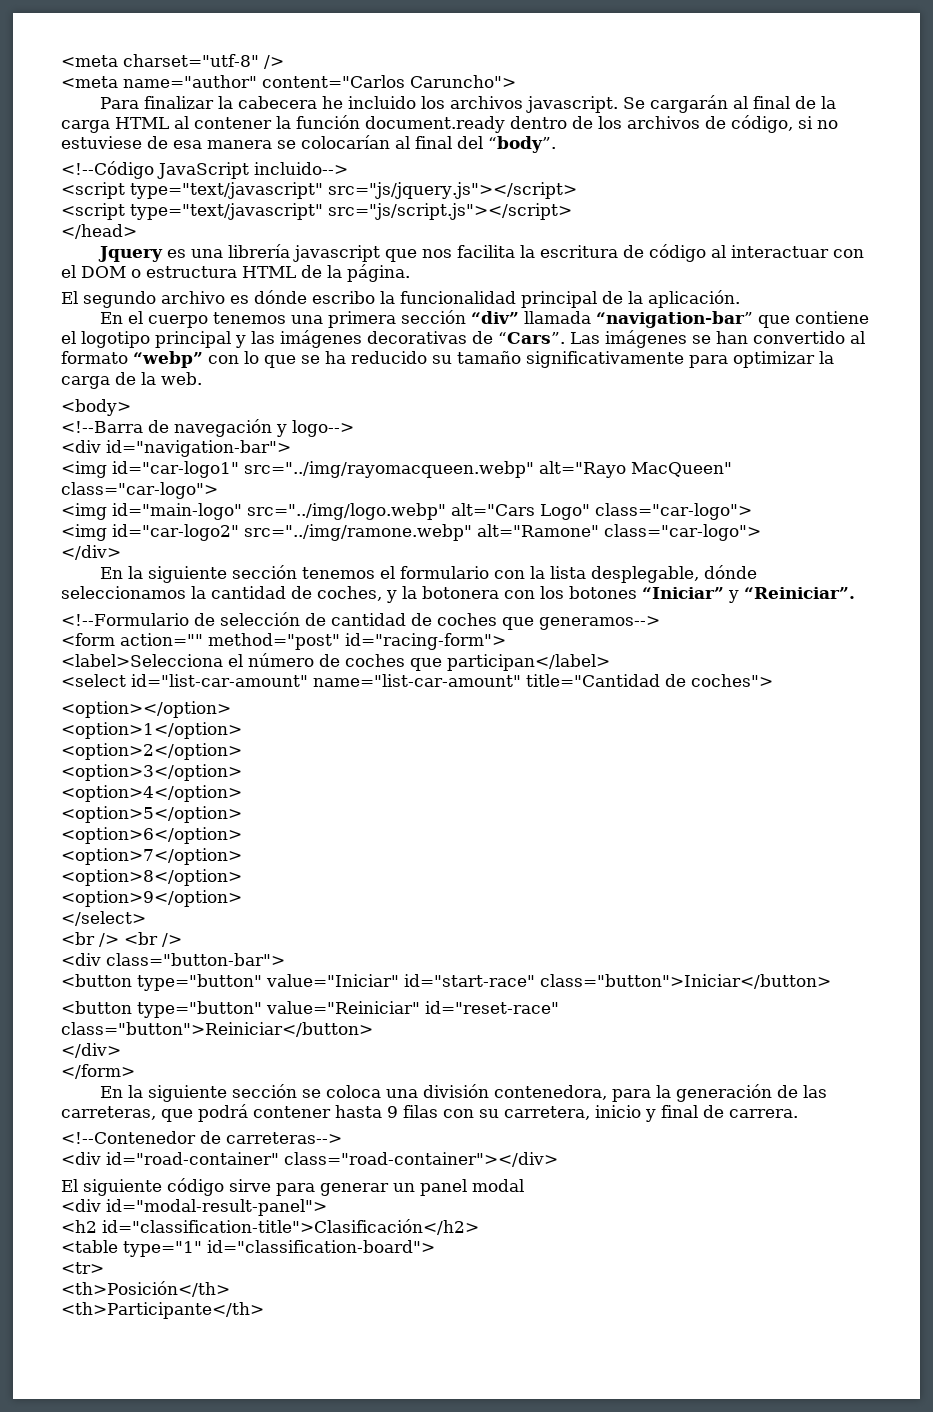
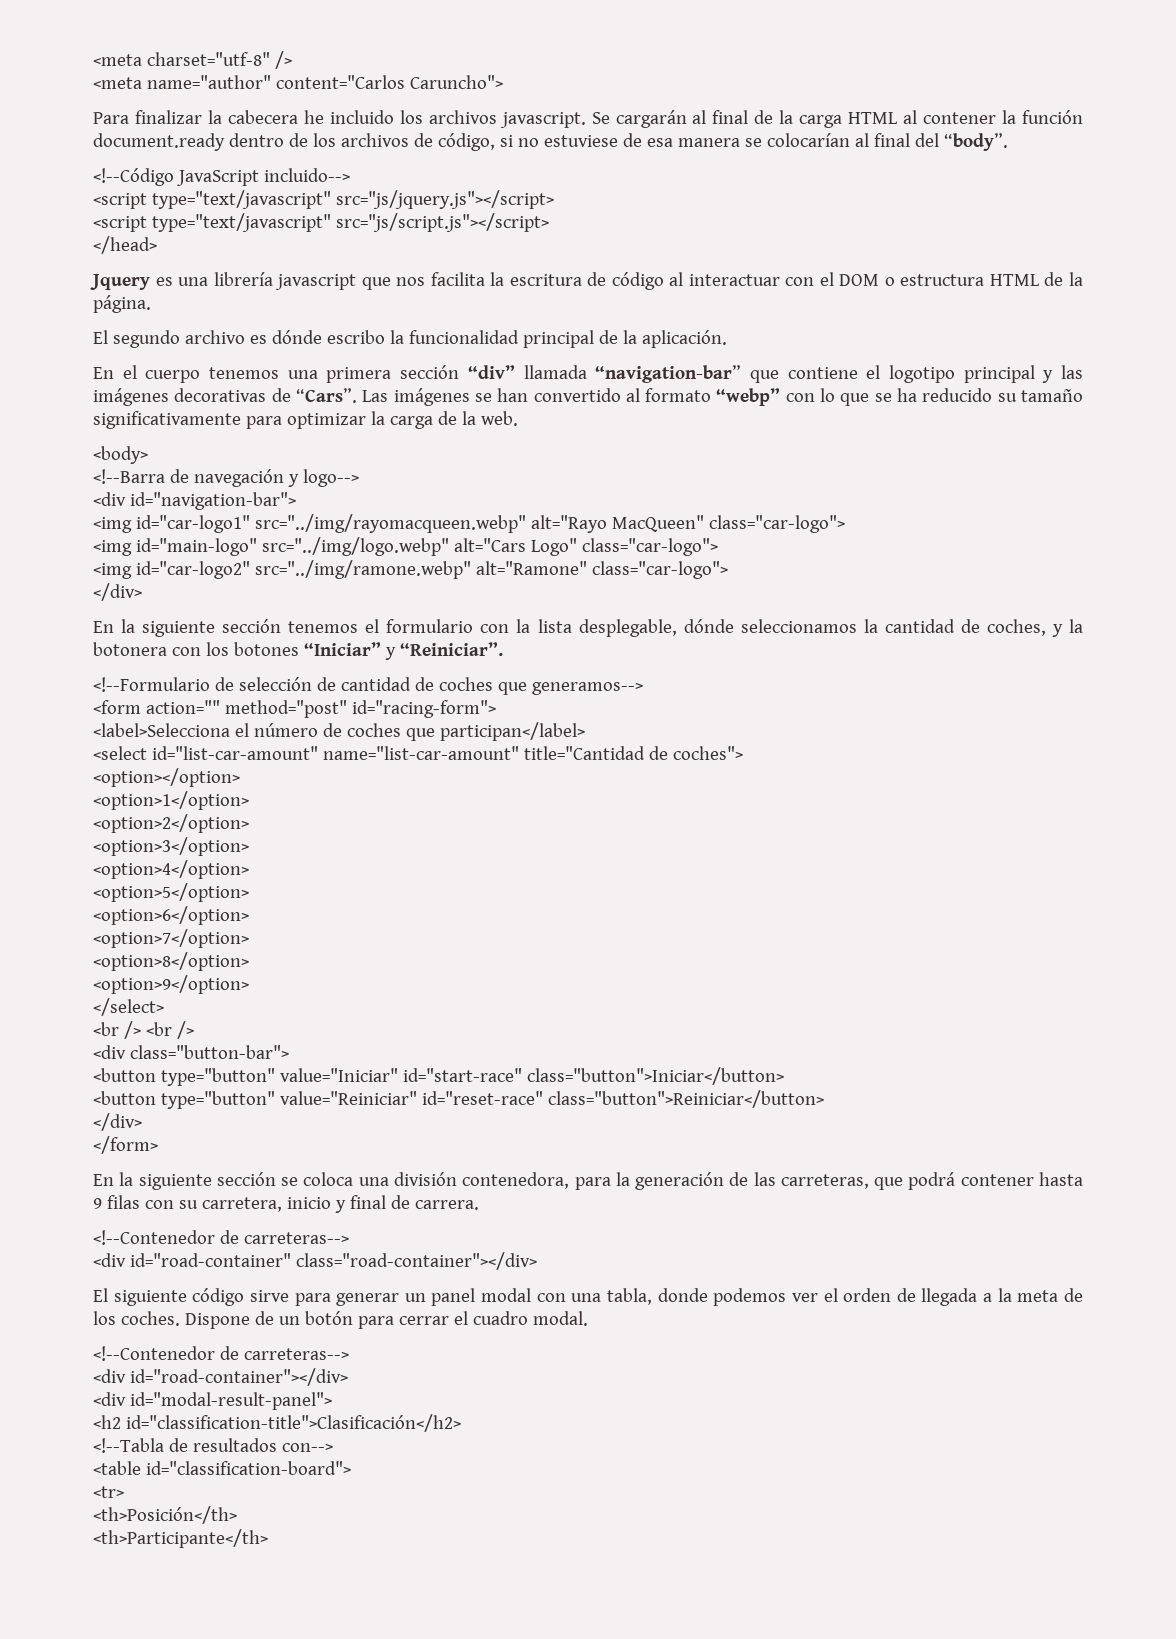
(524, 1185) none -> [536,1288,1083,1306] [93,1311,588,1329] [93,1346,349,1361] [93,1368,348,1386] con una tabla, donde podemos ver el orden de llegada a la meta de los coches. Dispone de un botón para cerrar el cuadro modal. // <!--Contenedor de carreteras--> // <div id="road-container"></div>
(479, 1227) none -> [93,1438,333,1453] // <!--Tabla de resultados con-->
[123,1241,202,1257] type="1" -> (141, 1468) none

